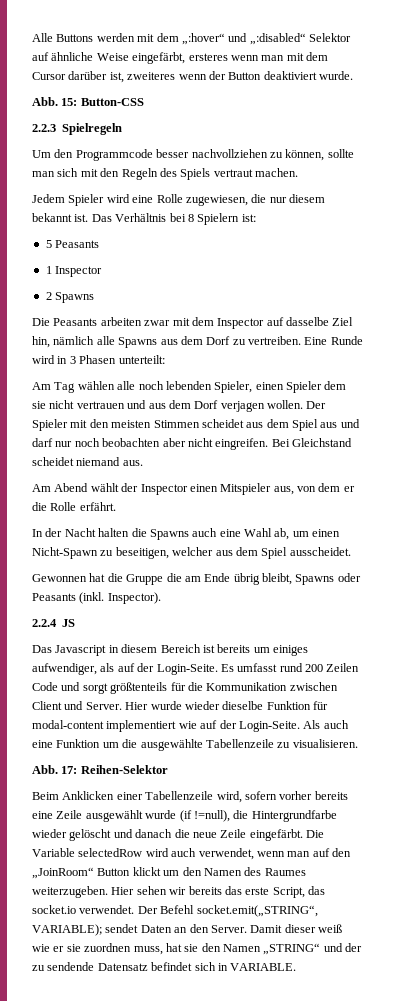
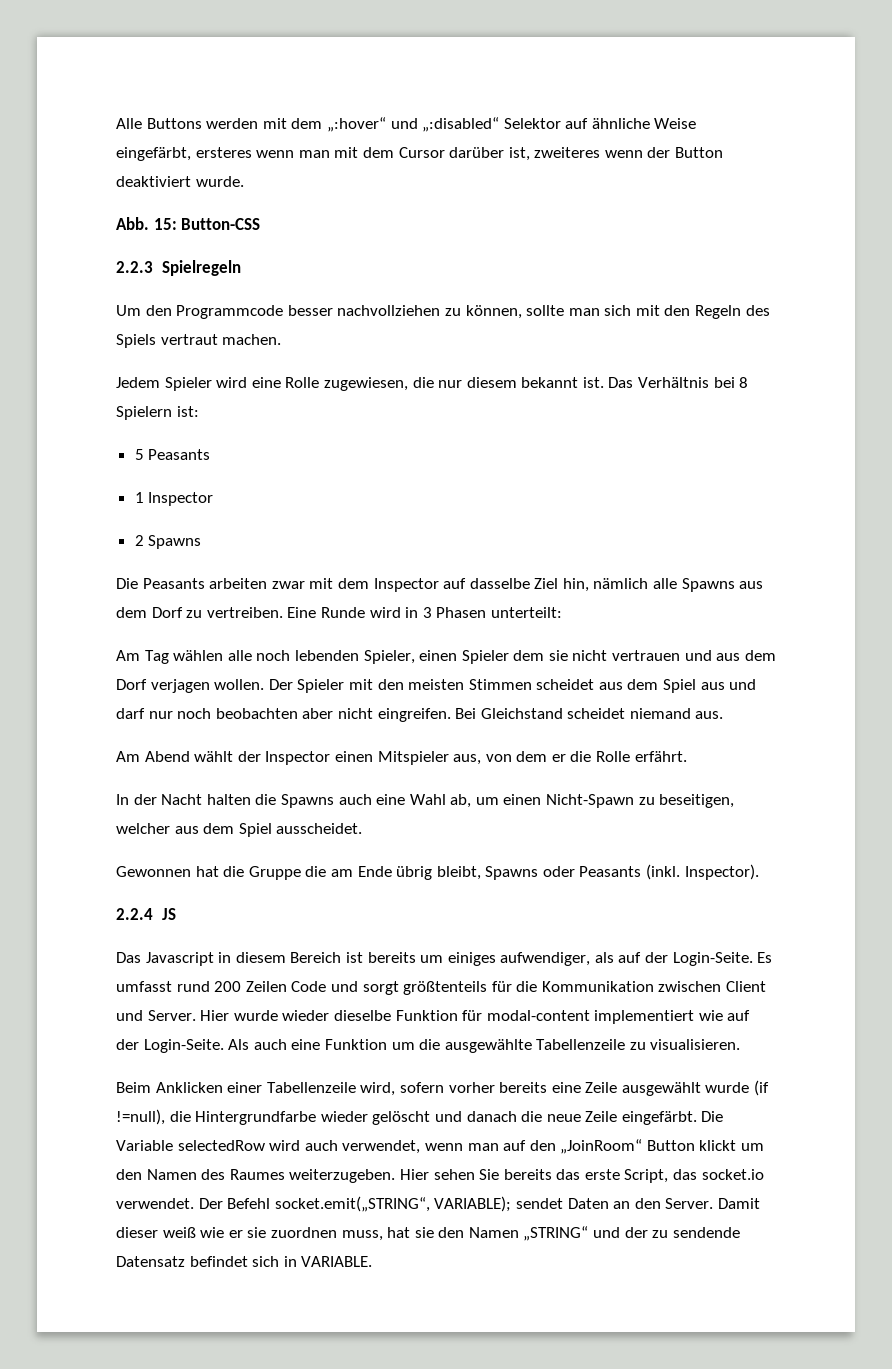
[32,765,168,774] // Abb. 17: Reihen-Selektor -> (741, 1044) none
[169,887,187,895] wir -> [479,1169,500,1180] Sie

